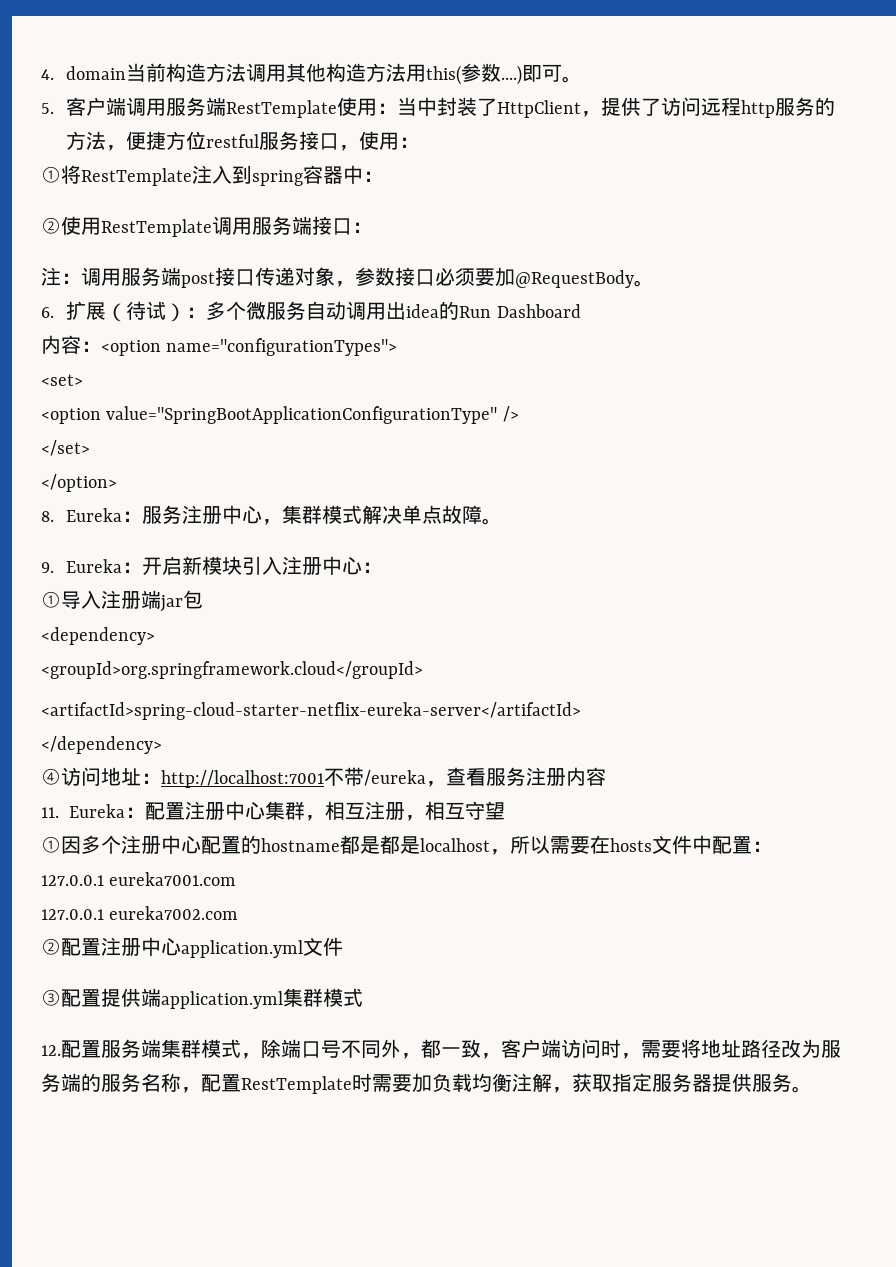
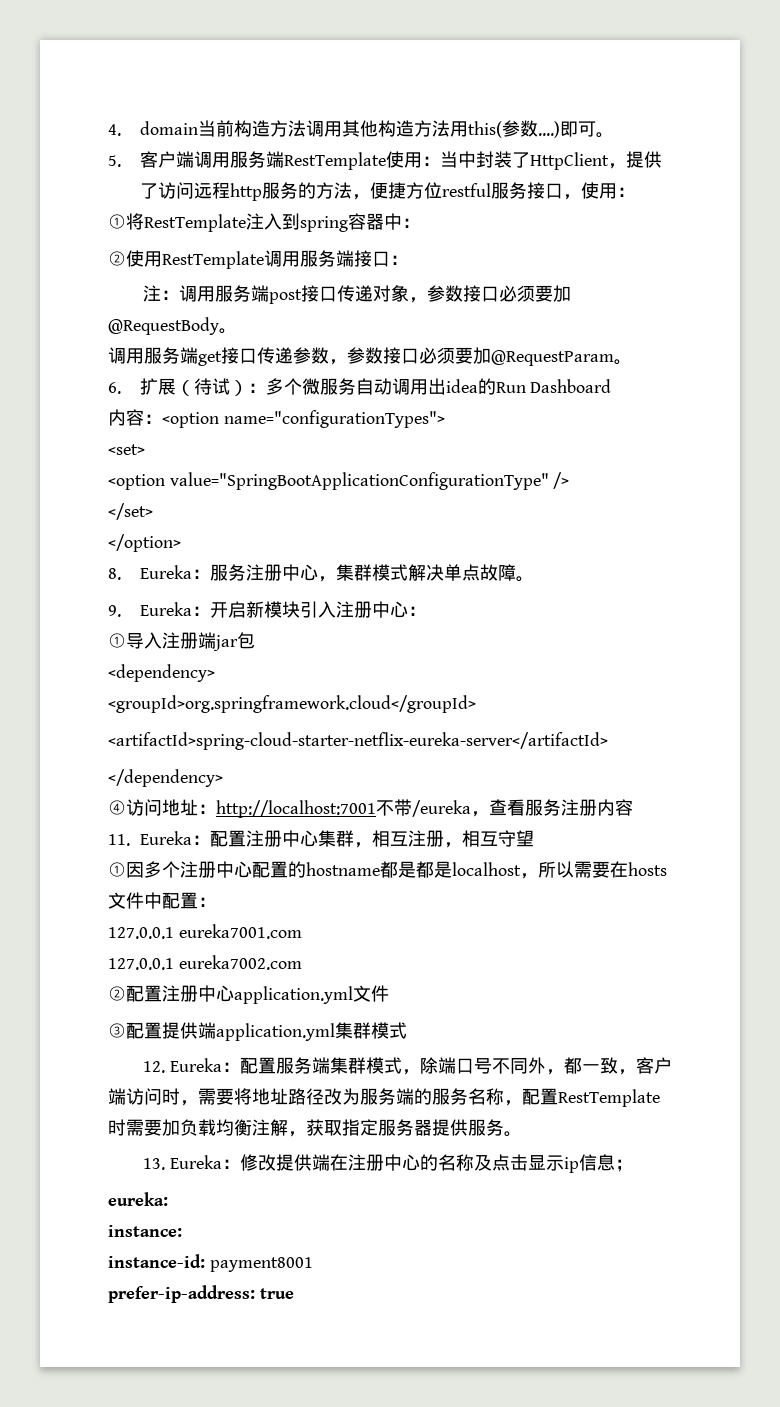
(654, 283) none -> [108,347,632,366] // 调用服务端get接口传递参数，参数接口必须要加@RequestParam。
(61, 1050) none -> [169,1058,240,1072] Eureka：
(812, 1089) none -> [142,1154,633,1173] [108,1192,168,1206] [108,1225,182,1237] [108,1254,313,1272] [108,1285,294,1303] // 13. Eureka：修改提供端在注册中心的名称及点击显示ip信息； // eureka: // instance: // instance-id: payment8001 // prefer-ip-address: true

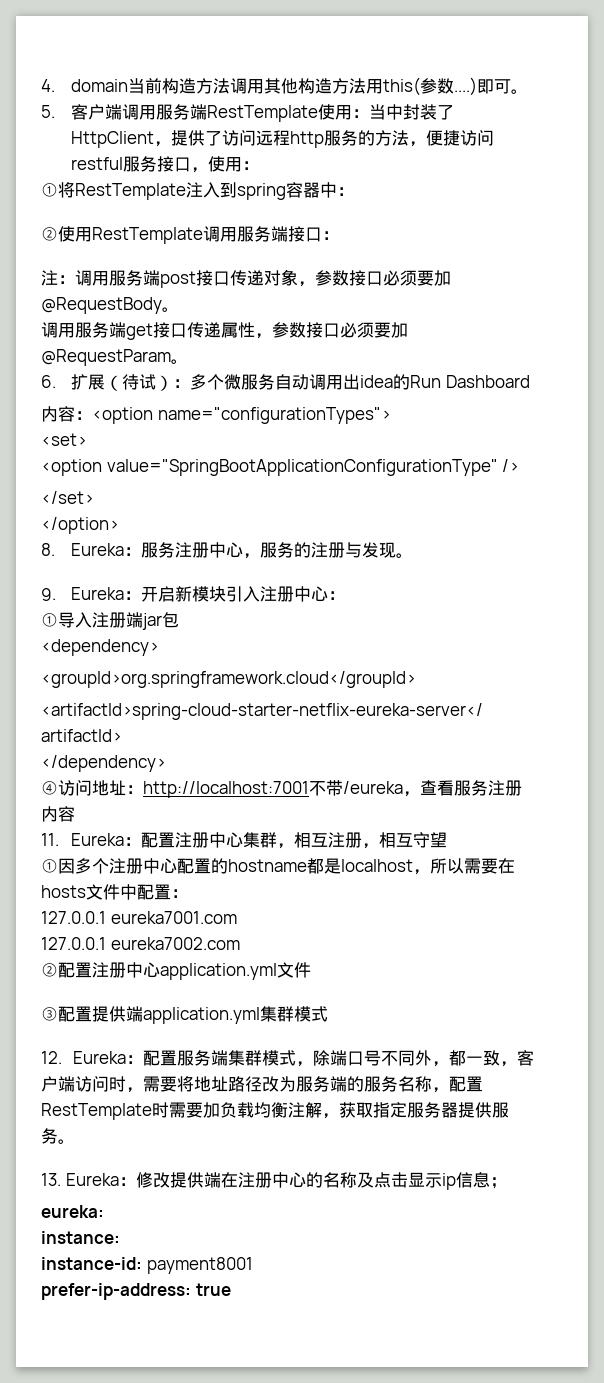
[405,182,442,199] 方位 -> [460,130,495,146] 访问
[293,347,329,364] 参数 -> [221,322,255,338] 属性
[335,564,516,581] 集群模式解决单点故障 -> [260,542,397,558] 服务的注册与发现
[416,861,452,878] 都是 -> (341, 866) none

